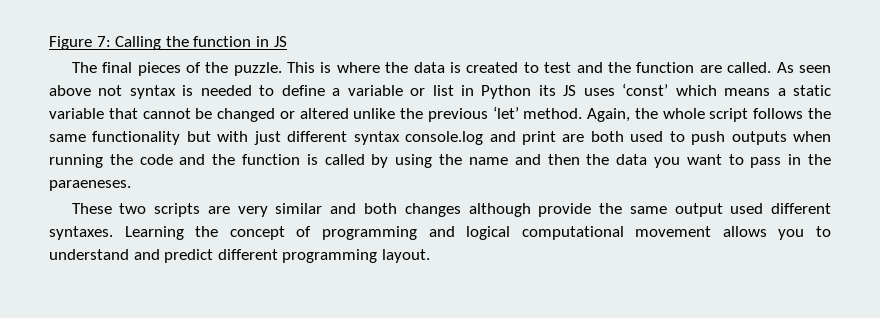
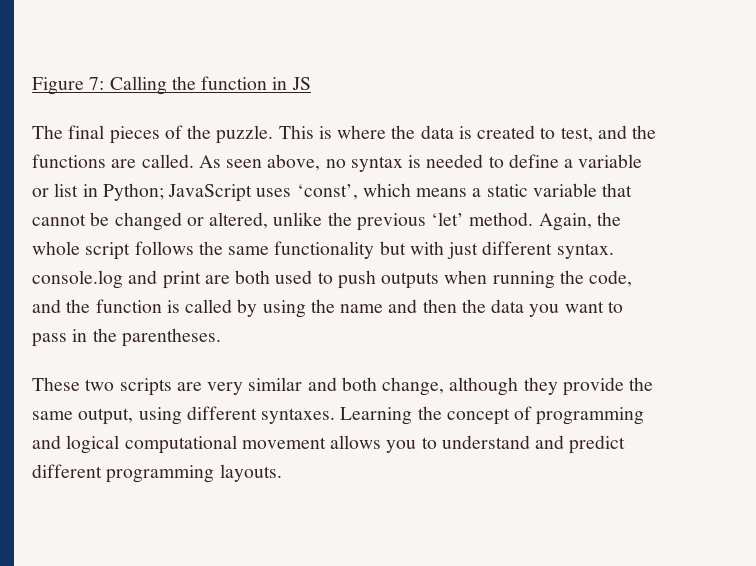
[544,62,695,73] test and the function -> [560,125,657,142] [32,154,106,168] test, and the functions
[49,85,123,96] above not -> [267,154,346,171] above, no
[481,83,669,99] Python its JS uses ‘const’ -> [102,183,358,202] Python; JavaScript uses ‘const’,
[299,108,349,119] altered -> [209,212,269,229] altered,
[353,131,400,145] syntax -> [556,243,614,259] syntax.
[139,154,173,165] code -> [589,270,633,287] code,
[49,180,131,191] paraeneses. -> [121,328,221,347] parentheses.
[404,203,531,217] changes although -> [382,377,558,396] change, although they
[674,203,764,217] output used -> [78,407,182,425] output, using
[381,249,430,263] layout. -> [219,464,282,482] layouts.

